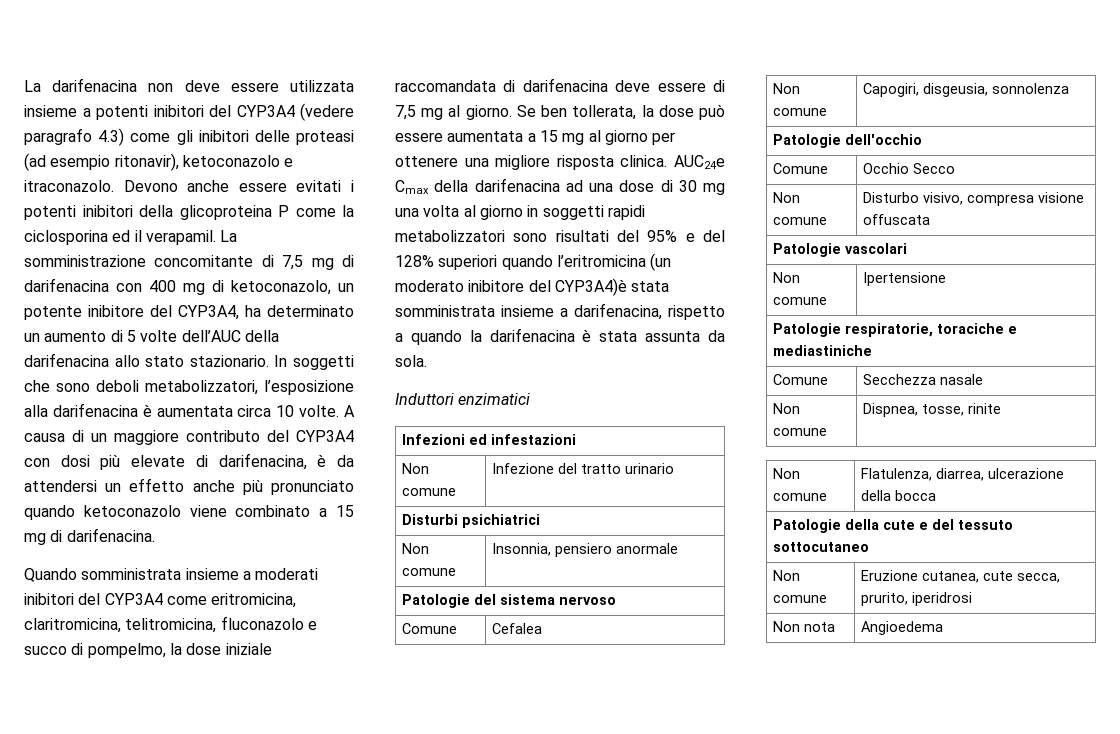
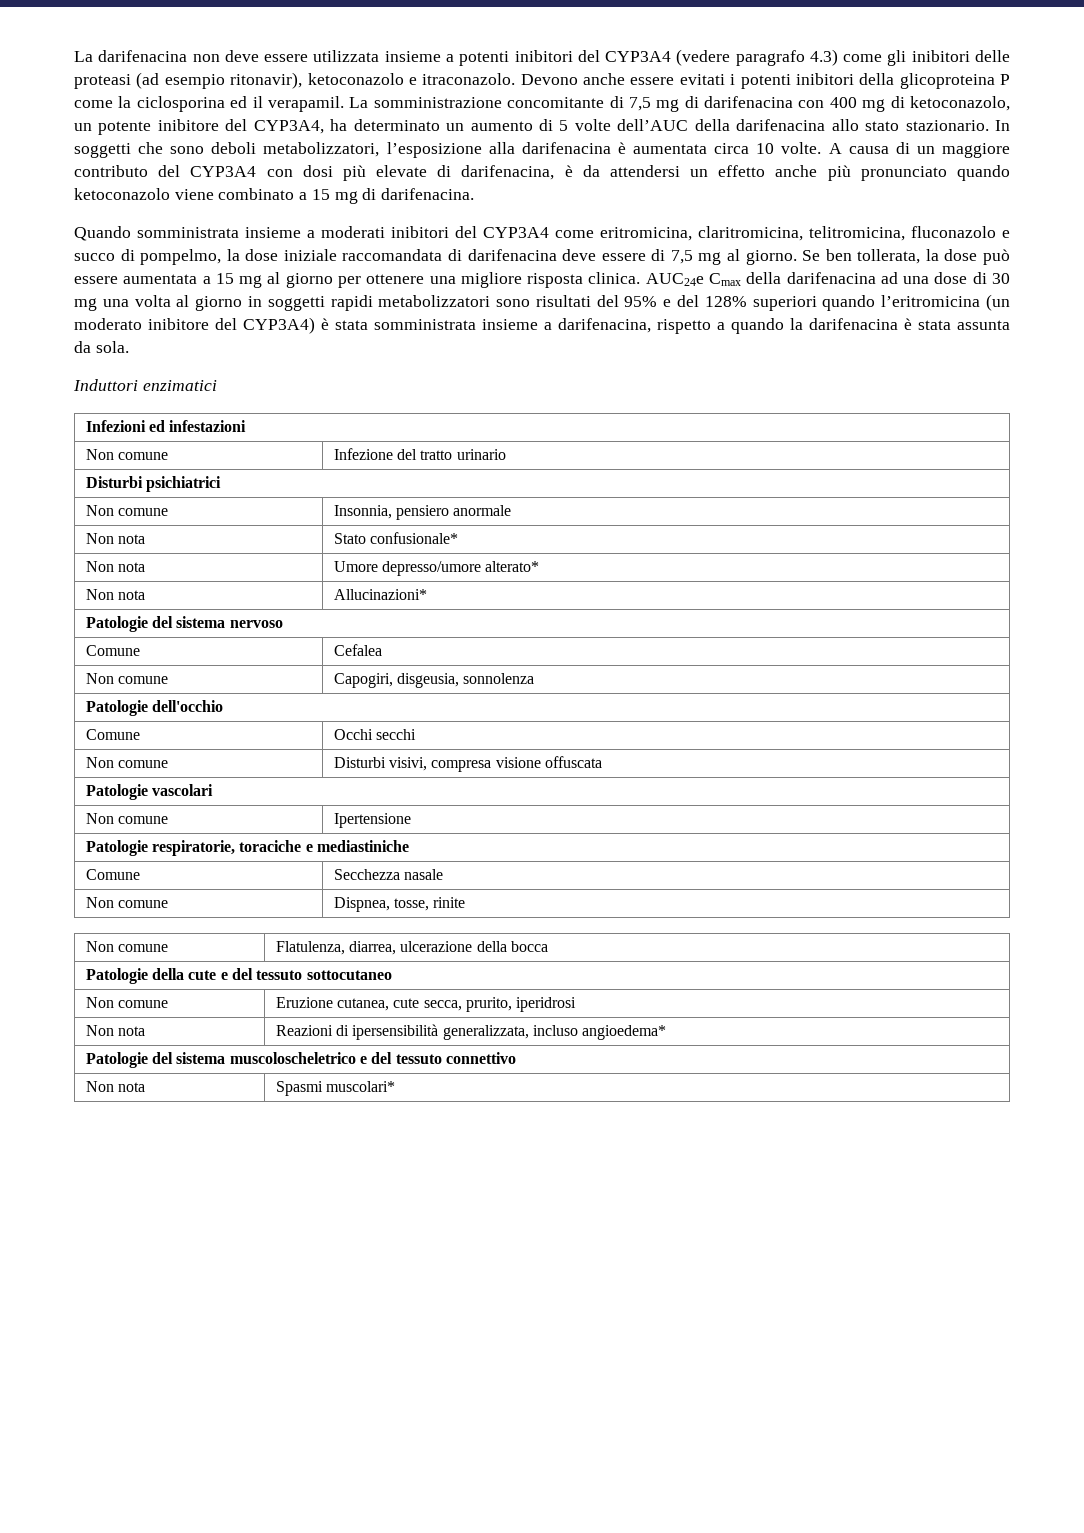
[554,278,627,296] CYP3A4)è -> [243,317,329,334] CYP3A4) è
(679, 548) none -> [85,533,145,544] [333,532,458,544] [85,561,145,572] [333,561,540,576] [85,589,145,600] [333,589,427,600] // Non nota | Stato confusionale* // Non nota | Umore depresso/umore alterato* // Non nota | Allucinazioni*
[863,163,956,174] [773,192,801,203] [773,217,828,225] [863,192,964,205] Occhio Secco // Non comune | Disturbo visivo, -> [333,729,416,740] [85,757,168,768] [333,757,427,771] Occhi secchi // Non comune | Disturbi visivi,
[861,621,944,635] Angioedema -> [275,1024,667,1040] [85,1052,516,1068] [85,1081,145,1092] [275,1081,395,1096] Reazioni di ipersensibilità generalizzata, incluso angioedema* // Patologie del sistema muscoloscheletrico e del tessuto connettivo // Non nota | Spasmi muscolari*

